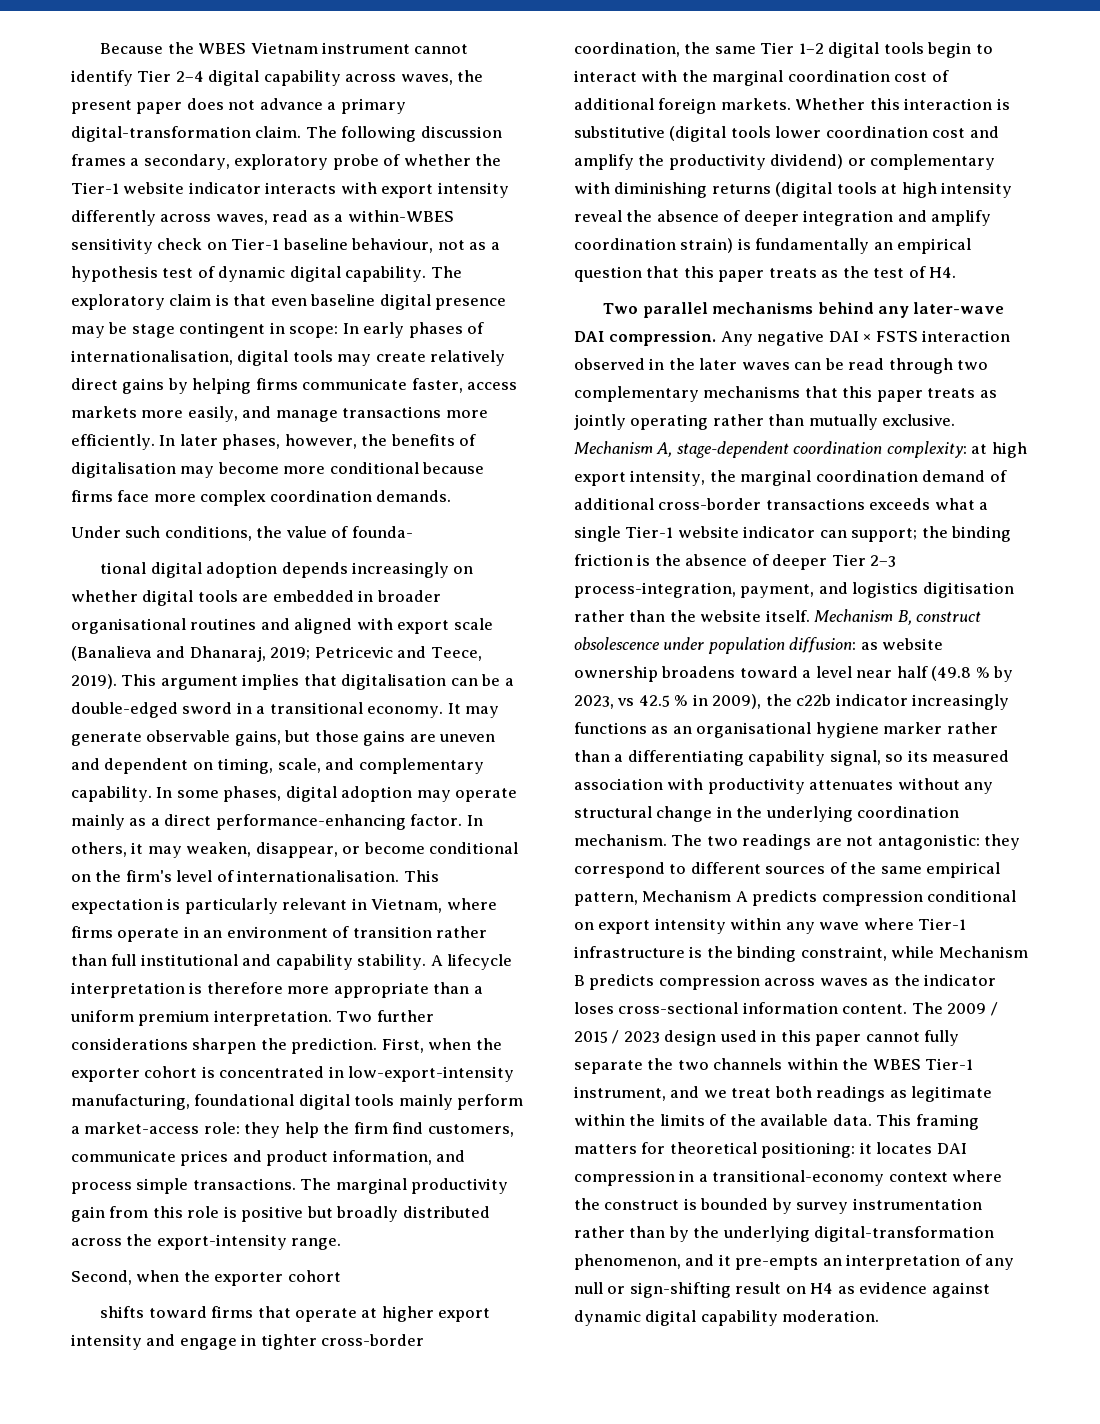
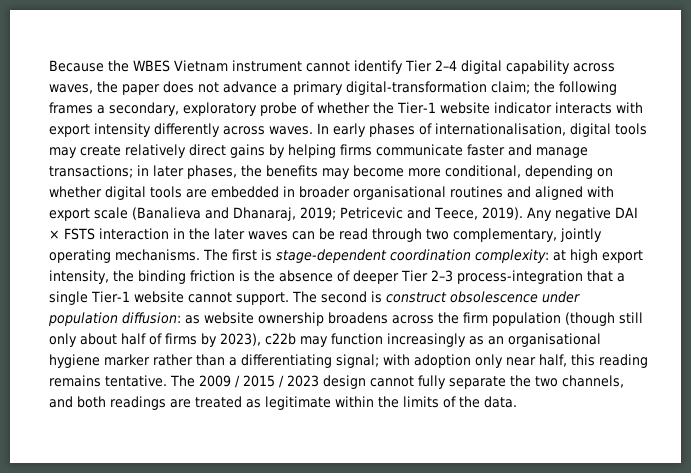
[71,100,132,114] present -> (118, 87) none
[255,126,502,142] claim. The following discussion -> [491,81,617,95] claim; the following
[215,210,454,225] [71,238,500,254] [71,266,462,282] [71,294,507,310] [71,322,339,338] waves, read as a within-WBES sensitivity check on Tier-1 baseline behaviour, not as a hypothesis test of dynamic digital capability. The exploratory claim is that even baseline digital presence may be stage contingent in scope: -> [269,126,313,135] waves.
[411,378,518,393] [71,406,488,422] [71,434,176,450] faster, access markets more easily, and manage transactions more efficiently. In -> [467,144,588,158] [49,165,149,178] faster and manage transactions; in
[284,434,357,449] however, -> (237, 172) none
[459,434,477,446] [71,462,176,478] of digitalisation -> (318, 171) none
[329,462,485,474] [71,490,452,506] [71,526,413,541] [100,562,450,578] conditional because firms face more complex coordination demands. // Under such conditions, the value of founda- // tional digital adoption depends increasingly -> [445,165,593,179] conditional, depending
[121,674,514,690] [71,702,500,718] [71,730,496,746] [71,758,484,774] [71,786,518,802] [71,814,483,830] [71,842,519,858] [71,870,439,882] [71,898,497,914] [71,926,488,942] [71,954,513,970] [71,982,483,998] [70,1010,434,1026] [71,1038,502,1054] [71,1066,515,1082] [71,1094,524,1110] [71,1122,514,1138] [71,1150,466,1166] [71,1178,509,1194] [71,1206,490,1222] [71,1234,342,1250] [71,1270,341,1286] [100,1306,491,1322] [71,1334,425,1350] [574,42,993,58] [574,70,949,86] [574,98,1010,114] [574,126,999,142] [574,154,996,170] [574,182,1013,198] [574,210,992,226] [574,238,972,254] [574,266,957,282] [603,302,1005,318] [574,330,717,346] This argument implies that digitalisation can be a double-edged sword in a transitional economy. It may generate observable gains, but those gains are uneven and dependent on timing, scale, and complementary capability. In some phases, digital adoption may operate mainly as a direct performance-enhancing factor. In others, it may weaken, disappear, or become conditional on the firm's level of internationalisation. This expectation is particularly relevant in Vietnam, where firms operate in an environment of transition rather than full institutional and capability stability. A lifecycle interpretation is therefore more appropriate than a uniform premium interpretation. Two further considerations sharpen the prediction. First, when the exporter cohort is concentrated in low-export-intensity manufacturing, foundational digital tools mainly perform a market-access role: they help the firm find customers, communicate prices and product information, and process simple transactions. The marginal productivity gain from this role is positive but broadly distributed across the export-intensity range. // Second, when the exporter cohort // shifts toward firms that operate at higher export intensity and engage in tighter cross-border coordination, the same Tier 1–2 digital tools begin to interact with the marginal coordination cost of additional foreign markets. Whether this interaction is substitutive (digital tools lower coordination cost and amplify the productivity dividend) or complementary with diminishing returns (digital tools at high intensity reveal the absence of deeper integration and amplify coordination strain) is fundamentally an empirical question that this paper treats as the test of H4. // Two parallel mechanisms behind any later-wave DAI compression. -> (523, 213) none
[574,358,645,370] observed -> (169, 234) none
[574,386,997,402] [574,414,956,430] [574,441,673,457] complementary mechanisms that this paper treats as jointly operating rather than mutually exclusive. Mechanism A, -> [453,228,602,242] [49,249,272,263] complementary, jointly operating mechanisms. The first is
[740,470,1007,486] [574,498,989,510] [574,526,948,542] marginal coordination demand of additional cross-border transactions exceeds what a single Tier-1 website indicator can support; the -> (134, 276) none
[574,582,1014,598] [574,609,912,625] process-integration, payment, and logistics digitisation rather than the website itself. Mechanism B, -> [457,270,625,284] [49,291,382,305] process-integration that a single Tier-1 website cannot support. The second is
[739,666,1014,682] [574,694,1010,710] [574,722,647,734] toward a level near half (49.8 % by 2023, vs 42.5 % in 2009), the c22b indicator increasingly functions -> [392,312,643,326] [49,333,466,347] across the firm population (though still only about half of firms by 2023), c22b may function increasingly
[748,750,1010,766] [574,778,994,794] [574,806,960,822] [574,834,1021,850] [574,862,1001,878] [574,890,1017,906] [574,918,967,934] [574,946,1028,962] [574,974,997,990] [574,1002,908,1014] capability signal, so its measured association with productivity attenuates without any structural change in the underlying coordination mechanism. The two readings are not antagonistic: they correspond to different sources of the same empirical pattern, Mechanism A predicts compression conditional on export intensity within any wave where Tier-1 infrastructure is the binding constraint, while Mechanism B predicts compression across waves as the indicator loses cross-sectional information content. -> [336,354,648,368] [49,375,167,387] signal; with adoption only near half, this reading remains tentative.
[719,1030,862,1046] used in this paper -> (366, 382) none
[713,1058,974,1070] [574,1086,886,1102] channels within the WBES Tier-1 instrument, and we treat both readings -> [562,375,624,388] [49,396,242,410] channels, and both readings are treated
[760,1114,979,1130] [574,1142,967,1158] [574,1170,1003,1186] [574,1198,982,1214] [574,1226,995,1242] [574,1254,1015,1270] [574,1282,990,1298] [574,1310,880,1326] available data. This framing matters for theoretical positioning: it locates DAI compression in a transitional-economy context where the construct is bounded by survey instrumentation rather than by the underlying digital-transformation phenomenon, and it pre-empts an interpretation of any null or sign-shifting result on H4 as evidence against dynamic digital capability moderation. -> [484,396,517,408] data.

